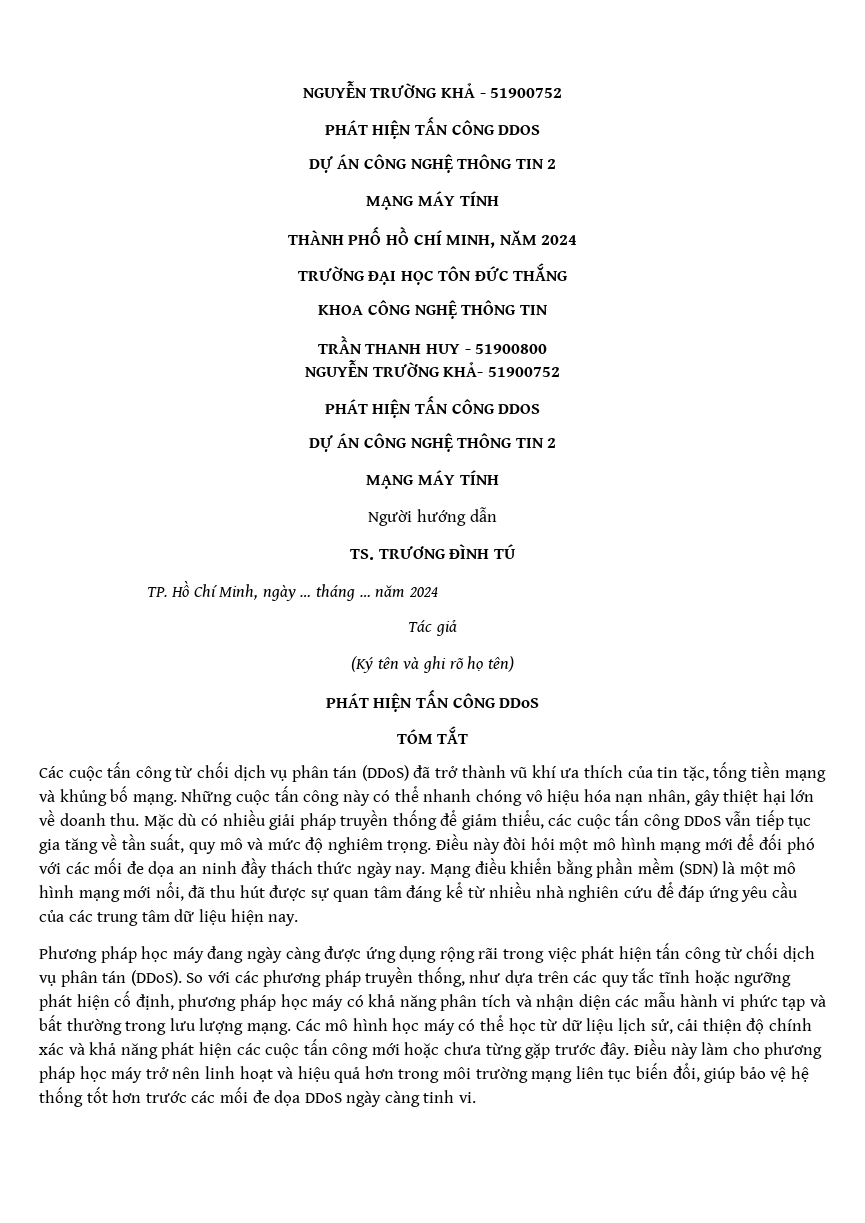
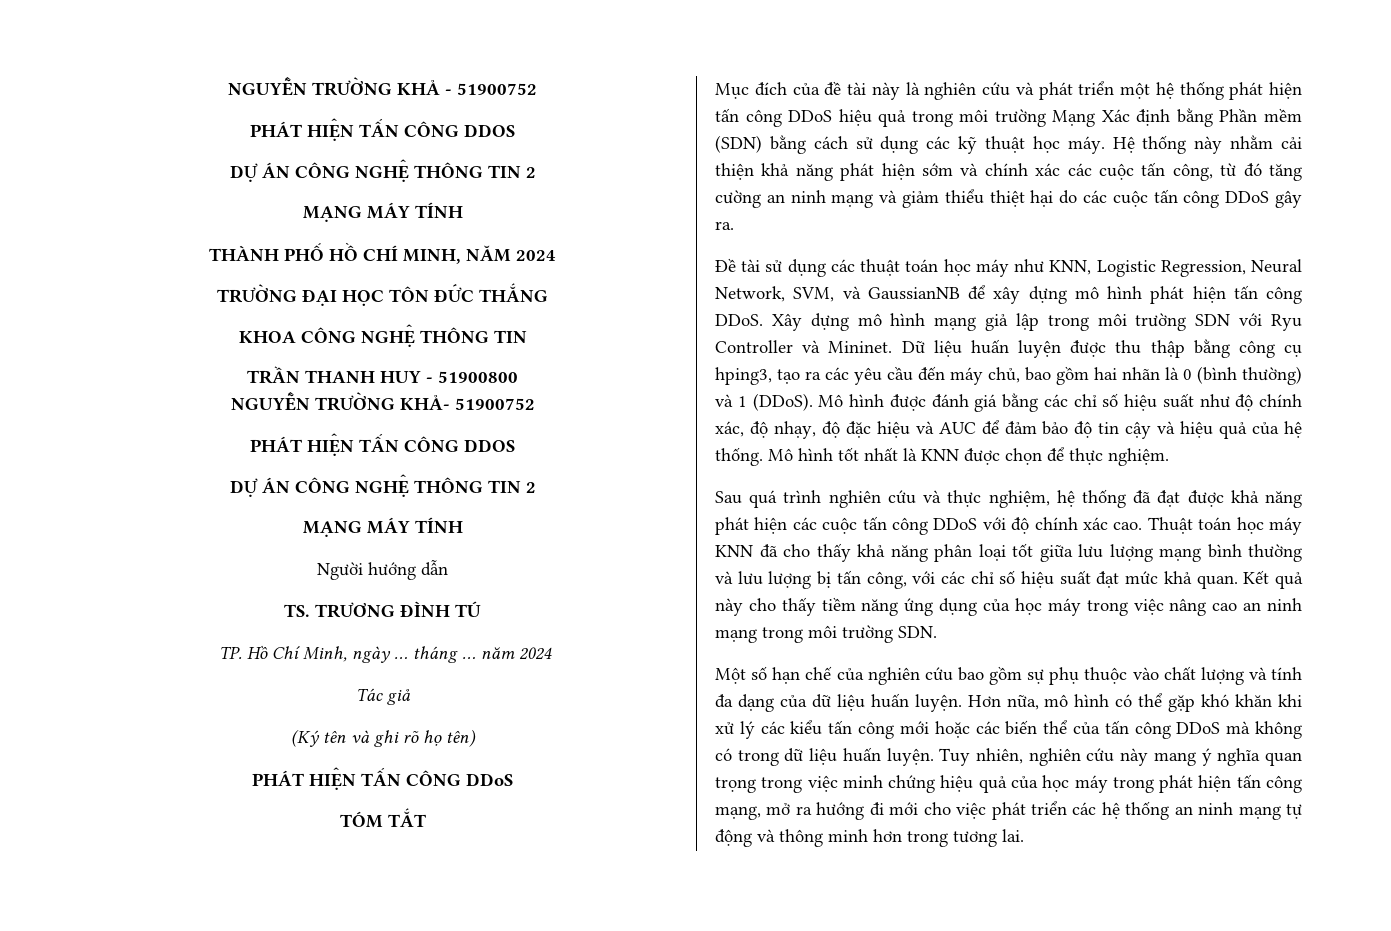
[39,762,826,782] [39,786,815,806] [39,810,812,830] [39,834,815,854] [39,858,797,878] [39,882,798,902] [39,909,299,926] [39,943,815,963] [39,967,792,987] [39,991,826,1011] [39,1015,812,1035] [39,1043,85,1055] Các cuộc tấn công từ chối dịch vụ phân tán (DDoS) đã trở thành vũ khí ưa thích của tin tặc, tống tiền mạng và khủng bố mạng. Những cuộc tấn công này có thể nhanh chóng vô hiệu hóa nạn nhân, gây thiệt hại lớn về doanh thu. Mặc dù có nhiều giải pháp truyền thống để giảm thiểu, các cuộc tấn công DDoS vẫn tiếp tục gia tăng về tần suất, quy mô và mức độ nghiêm trọng. Điều này đòi hỏi một mô hình mạng mới để đối phó với các mối đe dọa an ninh đầy thách thức ngày nay. Mạng điều khiển bằng phần mềm (SDN) là một mô hình mạng mới nổi, đã thu hút được sự quan tâm đáng kể từ nhiều nhà nghiên cứu để đáp ứng yêu cầu của các trung tâm dữ liệu hiện nay. // Phương pháp học máy đang ngày càng được ứng dụng rộng rãi trong việc phát hiện tấn công từ chối dịch vụ phân tán (DDoS). So với các phương pháp truyền thống, như dựa trên các quy tắc tĩnh hoặc ngưỡng phát hiện cố định, phương pháp học máy có khả năng phân tích và nhận diện các mẫu hành vi phức tạp và bất thường trong lưu lượng mạng. Các mô hình học máy có thể học từ dữ liệu lịch sử, cải thiện độ chính xác và -> [715,81,1302,100] [715,108,1302,127] [715,135,1302,154] [715,162,1302,181] [715,189,1302,208] [715,221,734,230] [715,258,1302,277] [715,285,1302,304] [715,313,1302,331] [715,339,1302,358] [715,366,1302,385] [715,393,1302,412] [715,420,1303,439] [715,447,1169,466] [715,489,1224,508] Mục đích của đề tài này là nghiên cứu và phát triển một hệ thống phát hiện tấn công DDoS hiệu quả trong môi trường Mạng Xác định bằng Phần mềm (SDN) bằng cách sử dụng các kỹ thuật học máy. Hệ thống này nhằm cải thiện khả năng phát hiện sớm và chính xác các cuộc tấn công, từ đó tăng cường an ninh mạng và giảm thiểu thiệt hại do các cuộc tấn công DDoS gây ra. // Đề tài sử dụng các thuật toán học máy như KNN, Logistic Regression, Neural Network, SVM, và GaussianNB để xây dựng mô hình phát hiện tấn công DDoS. Xây dựng mô hình mạng giả lập trong môi trường SDN với Ryu Controller và Mininet. Dữ liệu huấn luyện được thu thập bằng công cụ hping3, tạo ra các yêu cầu đến máy chủ, bao gồm hai nhãn là 0 (bình thường) và 1 (DDoS). Mô hình được đánh giá bằng các chỉ số hiệu suất như độ chính xác, độ nhạy, độ đặc hiệu và AUC để đảm bảo độ tin cậy và hiệu quả của hệ thống. Mô hình tốt nhất là KNN được chọn để thực nghiệm. // Sau quá trình nghiên cứu và thực nghiệm, hệ thống đã đạt được
[371,1039,823,1059] [39,1063,809,1083] [39,1087,477,1107] mới hoặc chưa từng gặp trước đây. Điều này làm cho phương pháp học máy trở nên linh hoạt và hiệu quả hơn trong môi trường mạng liên tục biến đổi, giúp bảo vệ hệ thống tốt hơn trước các mối đe dọa DDoS ngày càng tinh vi. -> [933,517,1302,535] [715,543,1302,562] [715,570,1303,589] [715,597,1302,616] [715,625,937,643] [715,666,1302,685] [715,693,1302,712] [715,720,1302,739] [715,747,1302,766] [715,774,1302,793] [715,801,1302,820] [715,829,1024,847] DDoS với độ chính xác cao. Thuật toán học máy KNN đã cho thấy khả năng phân loại tốt giữa lưu lượng mạng bình thường và lưu lượng bị tấn công, với các chỉ số hiệu suất đạt mức khả quan. Kết quả này cho thấy tiềm năng ứng dụng của học máy trong việc nâng cao an ninh mạng trong môi trường SDN. // Một số hạn chế của nghiên cứu bao gồm sự phụ thuộc vào chất lượng và tính đa dạng của dữ liệu huấn luyện. Hơn nữa, mô hình có thể gặp khó khăn khi xử lý các kiểu tấn công mới hoặc các biến thể của tấn công DDoS mà không có trong dữ liệu huấn luyện. Tuy nhiên, nghiên cứu này mang ý nghĩa quan trọng trong việc minh chứng hiệu quả của học máy trong phát hiện tấn công mạng, mở ra hướng đi mới cho việc phát triển các hệ thống an ninh mạng tự động và thông minh hơn trong tương lai.

